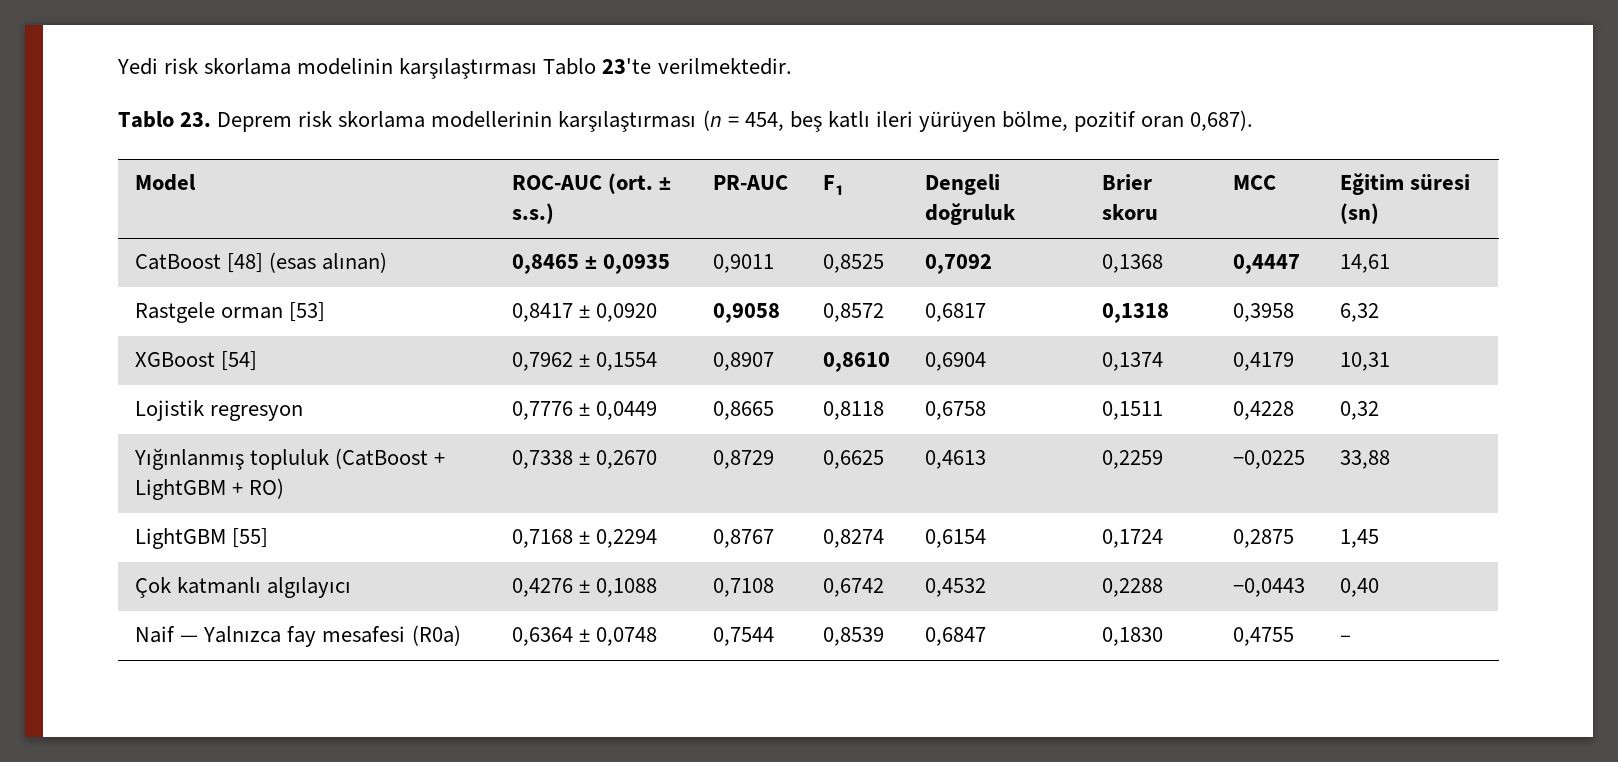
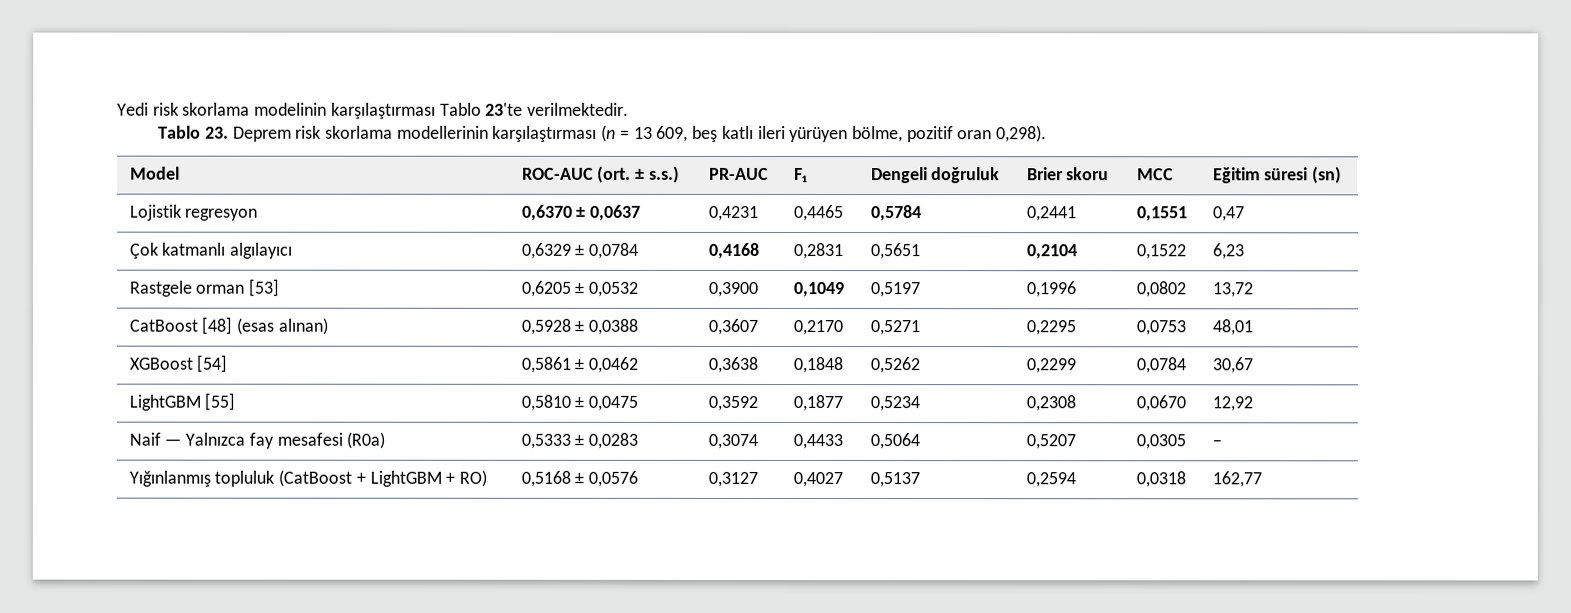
[744,112,784,131] 454, -> [633,125,689,142] 13 609,
[1190,110,1254,131] 0,687). -> [996,125,1048,143] 0,298).
[135,252,388,273] [512,254,671,274] [713,254,775,273] [823,254,885,273] [925,254,993,274] [1102,254,1164,273] [1233,254,1301,274] [1340,254,1391,273] [135,302,326,323] [512,303,658,322] [713,303,781,323] [823,303,885,322] [925,303,987,322] [1102,303,1170,323] [1233,303,1295,322] [1340,303,1380,322] [135,351,258,371] [512,352,658,371] [713,352,775,371] [823,352,891,372] [925,352,987,371] [1102,352,1164,371] [1233,352,1295,371] [1340,352,1391,371] [135,400,304,421] [512,401,658,420] [713,401,775,420] [823,401,885,420] [925,401,987,420] [1102,401,1164,420] [1233,401,1295,420] [1340,401,1380,420] CatBoost [48] (esas alınan) | 0,8465 ± 0,0935 | 0,9011 | 0,8525 | 0,7092 | 0,1368 | 0,4447 | 14,61 // Rastgele orman [53] | 0,8417 ± 0,0920 | 0,9058 | 0,8572 | 0,6817 | 0,1318 | 0,3958 | 6,32 // XGBoost [54] | 0,7962 ± 0,1554 | 0,8907 | 0,8610 | 0,6904 | 0,1374 | 0,4179 | 10,31 // Lojistik regresyon | 0,7776 ± 0,0449 | 0,8665 | 0,8118 | 0,6758 | 0,1511 | 0,4228 | 0,32 -> [129,204,259,221] [521,204,642,221] [708,205,759,221] [793,205,844,222] [870,205,922,222] [1026,206,1077,222] [1136,206,1188,222] [1212,206,1245,222] [129,242,294,259] [521,242,640,259] [708,242,760,259] [793,243,844,260] [870,243,921,260] [1026,244,1078,260] [1136,244,1187,260] [1212,243,1245,260] [129,278,281,297] [521,280,640,297] [708,281,759,297] [793,282,845,298] [870,282,921,298] [1026,281,1077,298] [1136,281,1187,298] [1212,282,1254,298] [128,316,328,335] [520,318,639,335] [707,318,758,335] [792,320,843,336] [869,320,920,336] [1025,320,1076,336] [1135,320,1186,336] [1211,319,1253,336] [128,354,228,373] [520,356,639,373] [707,356,758,373] [792,357,843,374] [869,357,920,374] [1025,358,1076,374] [1135,357,1186,374] [1211,357,1253,374] [128,392,236,411] [520,394,639,411] [707,395,758,411] [792,395,843,412] [869,396,920,412] [1025,395,1076,412] [1135,395,1186,412] [1211,396,1253,412] [128,431,386,449] [520,432,639,449] [707,433,758,449] [792,434,843,450] [869,433,920,450] [1025,434,1076,450] [1135,434,1186,450] [1211,439,1222,447] Lojistik regresyon | 0,6370 ± 0,0637 | 0,4231 | 0,4465 | 0,5784 | 0,2441 | 0,1551 | 0,47 // Çok katmanlı algılayıcı | 0,6329 ± 0,0784 | 0,4168 | 0,2831 | 0,5651 | 0,2104 | 0,1522 | 6,23 // Rastgele orman [53] | 0,6205 ± 0,0532 | 0,3900 | 0,1049 | 0,5197 | 0,1996 | 0,0802 | 13,72 // CatBoost [48] (esas alınan) | 0,5928 ± 0,0388 | 0,3607 | 0,2170 | 0,5271 | 0,2295 | 0,0753 | 48,01 // XGBoost [54] | 0,5861 ± 0,0462 | 0,3638 | 0,1848 | 0,5262 | 0,2299 | 0,0784 | 30,67 // LightGBM [55] | 0,5810 ± 0,0475 | 0,3592 | 0,1877 | 0,5234 | 0,2308 | 0,0670 | 12,92 // Naif — Yalnızca fay mesafesi (R0a) | 0,5333 ± 0,0283 | 0,3074 | 0,4433 | 0,5064 | 0,5207 | 0,0305 | –
[512,450,658,469] [713,450,775,469] [823,450,885,469] [925,450,987,469] [1102,450,1164,469] [1233,450,1306,469] [1340,450,1391,469] [135,528,269,549] [512,529,658,548] [713,529,775,548] [823,529,885,548] [925,529,987,548] [1102,529,1164,548] [1233,529,1295,548] [1340,529,1380,548] [135,577,352,598] [512,578,658,597] [713,578,775,597] [823,578,885,597] [925,578,987,597] [1102,578,1164,597] [1233,578,1306,597] [1340,578,1380,597] [135,625,461,647] [512,627,658,646] [713,627,775,646] [823,627,885,646] [925,627,987,646] [1102,627,1164,646] [1233,627,1295,646] [1340,635,1352,642] 0,7338 ± 0,2670 | 0,8729 | 0,6625 | 0,4613 | 0,2259 | −0,0225 | 33,88 // LightGBM [55] | 0,7168 ± 0,2294 | 0,8767 | 0,8274 | 0,6154 | 0,1724 | 0,2875 | 1,45 // Çok katmanlı algılayıcı | 0,4276 ± 0,1088 | 0,7108 | 0,6742 | 0,4532 | 0,2288 | −0,0443 | 0,40 // Naif — Yalnızca fay mesafesi (R0a) | 0,6364 ± 0,0748 | 0,7544 | 0,8539 | 0,6847 | 0,1830 | 0,4755 | – -> [520,470,639,487] [707,471,758,487] [792,472,843,488] [869,472,920,488] [1025,472,1076,488] [1135,471,1186,488] [1211,471,1262,488] 0,5168 ± 0,0576 | 0,3127 | 0,4027 | 0,5137 | 0,2594 | 0,0318 | 162,77

